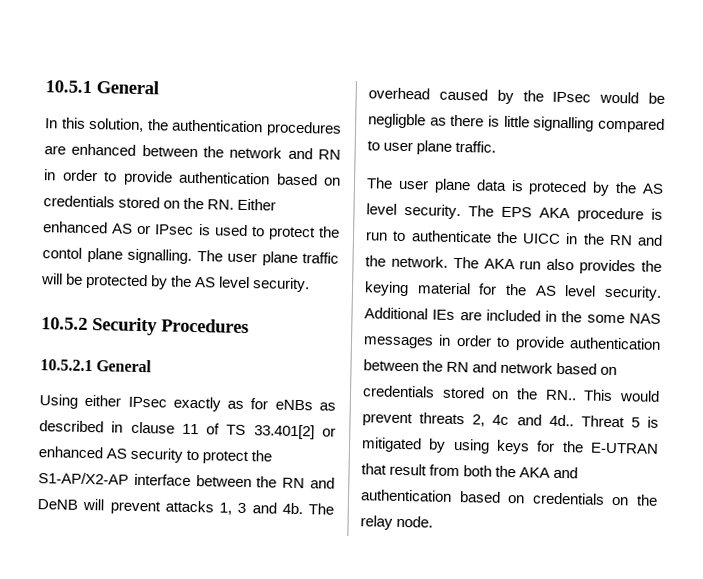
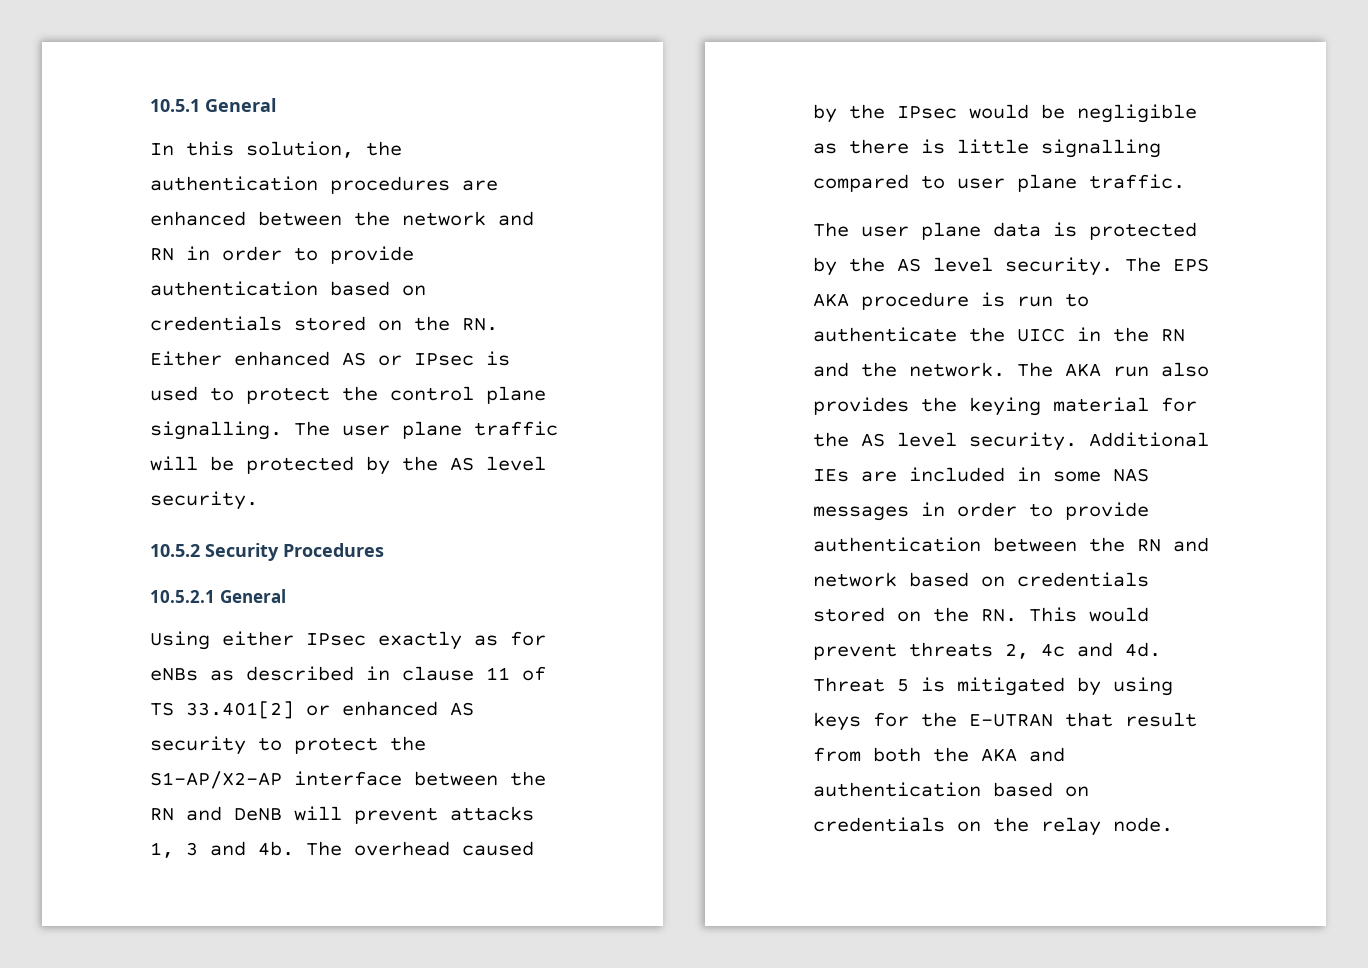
[42,247,82,259] contol -> [390,386,474,401] control
[368,113,426,129] negligble -> [1077,104,1197,123] negligible
[528,180,588,196] proteced -> [1089,222,1197,240] protected
[561,311,583,323] the -> (1041, 474) none
[544,389,577,401] RN.. -> [981,609,1017,622] RN.
[548,414,574,427] 4d.. -> [1125,642,1161,657] 4d.

